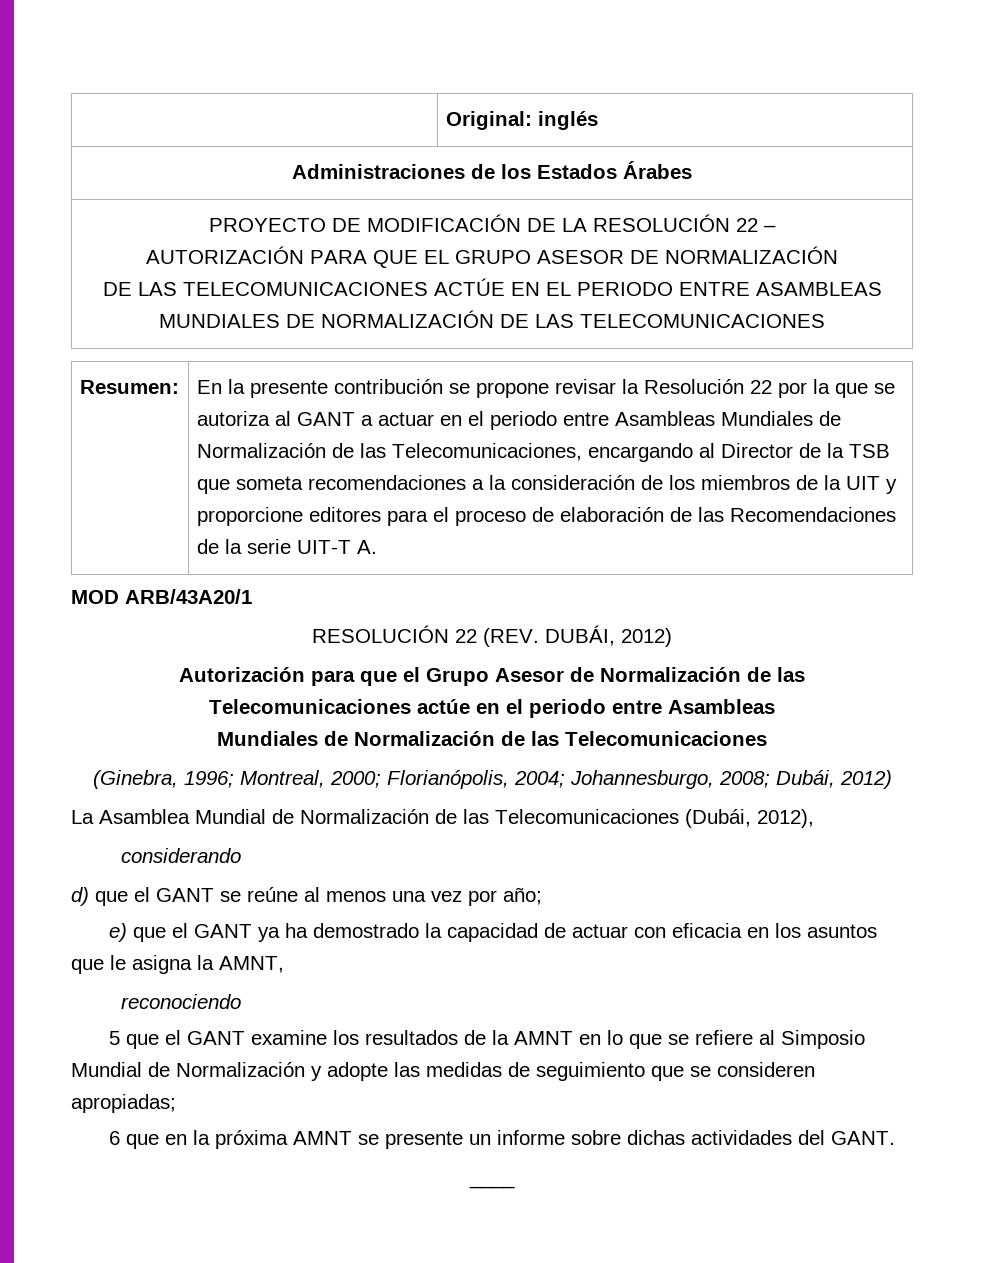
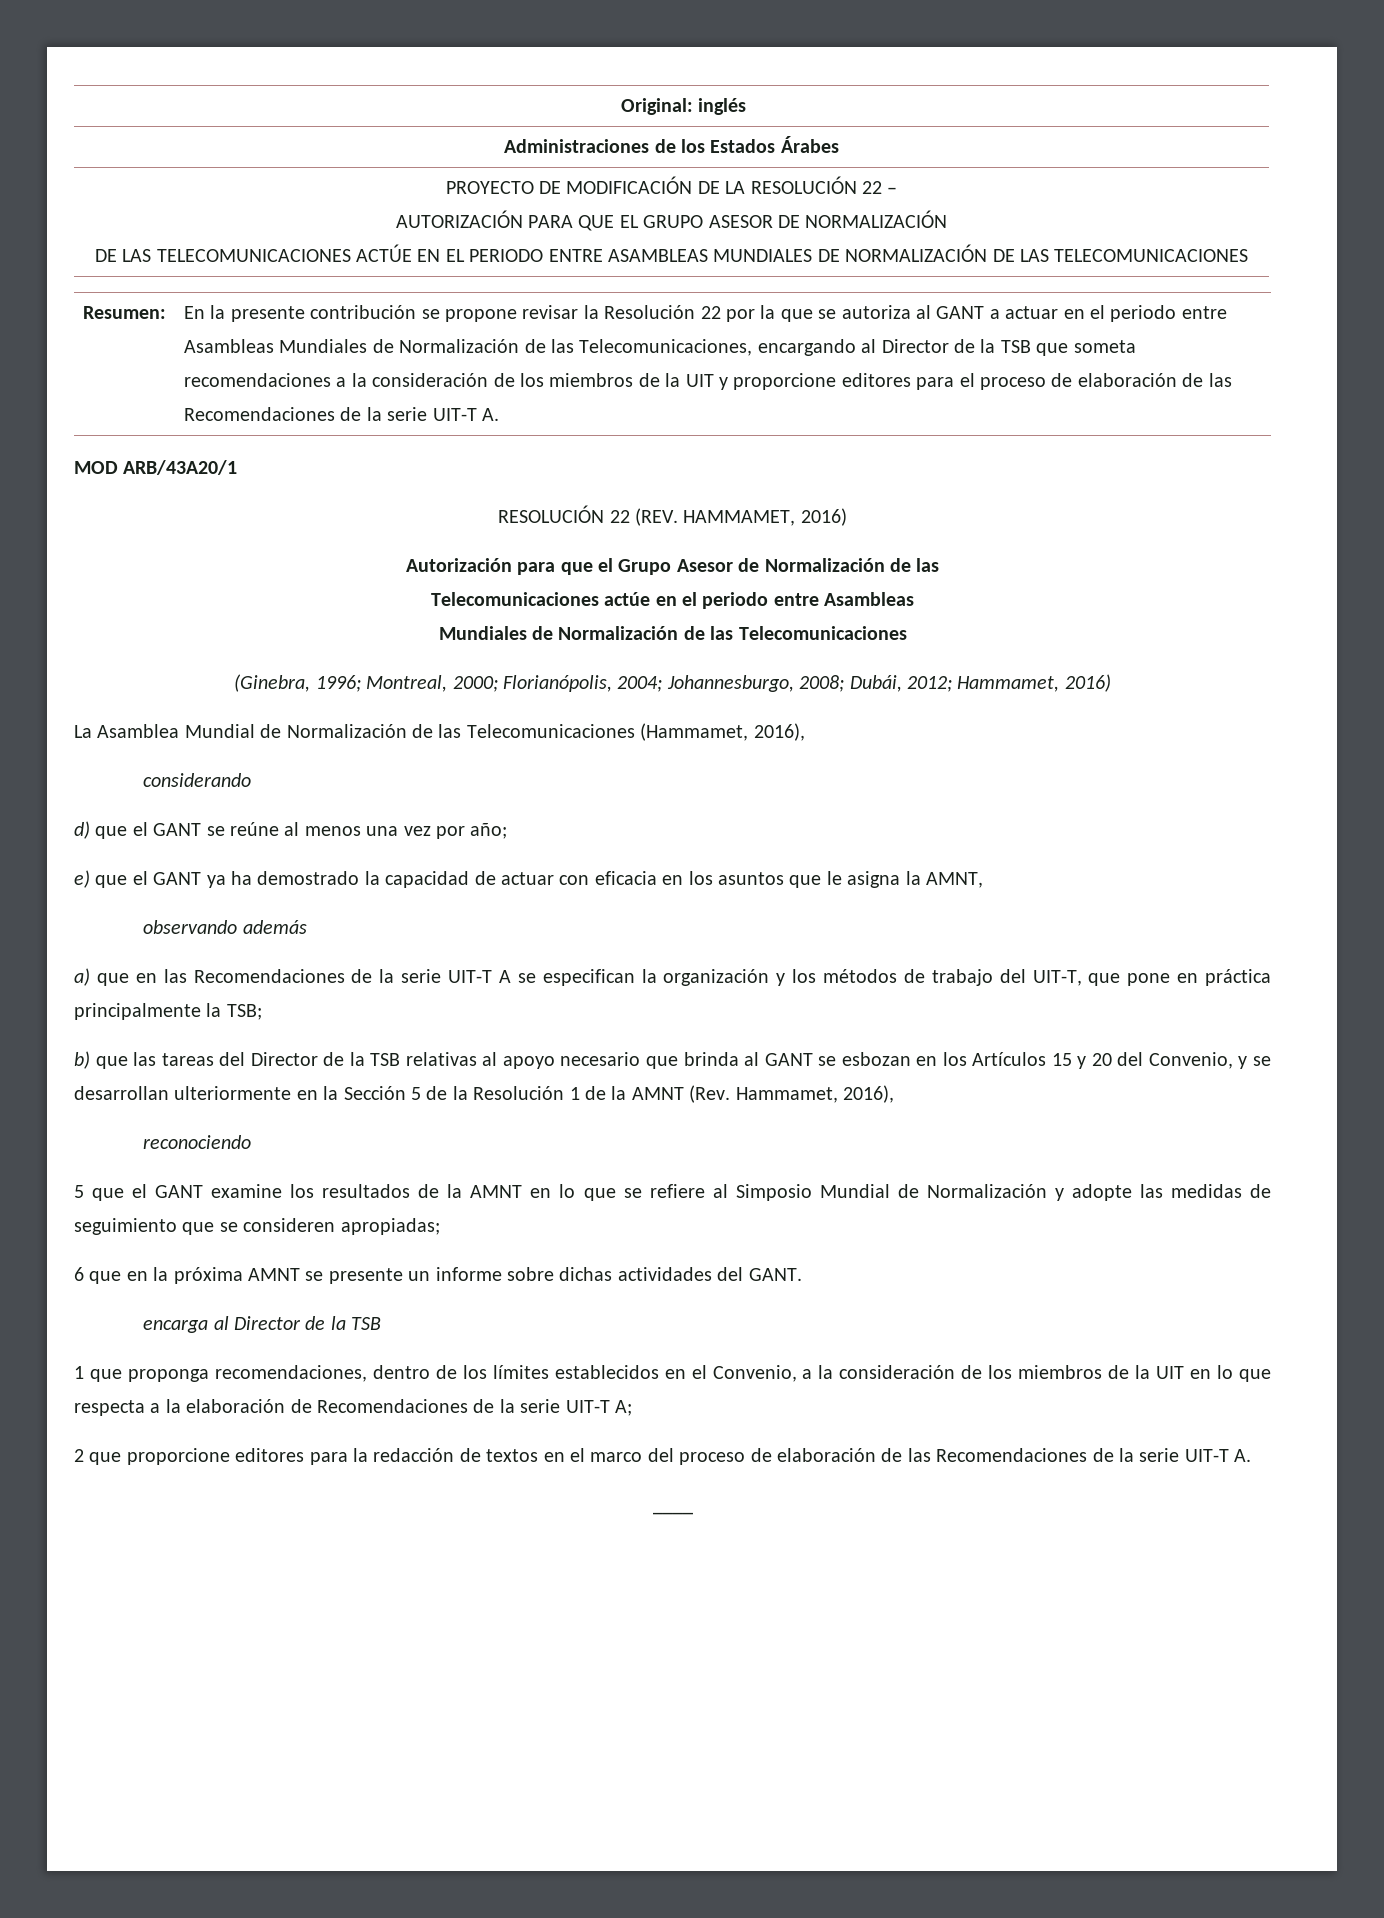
[545,625,672,647] DUBÁI, 2012) -> [683,508,847,526] HAMMAMET, 2016)
[839,770,892,789] 2012) -> [906,674,1111,692] 2012; Hammamet, 2016)
[685,809,814,828] (Dubái, 2012), -> [640,723,805,741] (Hammamet, 2016),
(284, 964) none -> [143,920,307,934] [74,968,1271,986] [74,1003,262,1020] [74,1051,1272,1069] [74,1085,894,1103] // observando además // a) que en las Recomendaciones de la serie UIT-T A se especifican la organización y los métodos de trabajo del UIT-T, que pone en práctica principalmente la TSB; // b) que las tareas del Director de la TSB relativas al apoyo necesario que brinda al GANT se esbozan en los Artículos 15 y 20 del Convenio, y se desarrollan ulteriormente en la Sección 5 de la Resolución 1 de la AMNT (Rev. Hammamet, 2016),
(895, 1138) none -> [143,1316,382,1333] [74,1365,1271,1382] [74,1399,632,1416] [74,1448,1252,1465] // encarga al Director de la TSB // 1 que proponga recomendaciones, dentro de los límites establecidos en el Convenio, a la consideración de los miembros de la UIT en lo que respecta a la elaboración de Recomendaciones de la serie UIT-T A; // 2 que proporcione editores para la redacción de textos en el marco del proceso de elaboración de las Recomendaciones de la serie UIT-T A.

